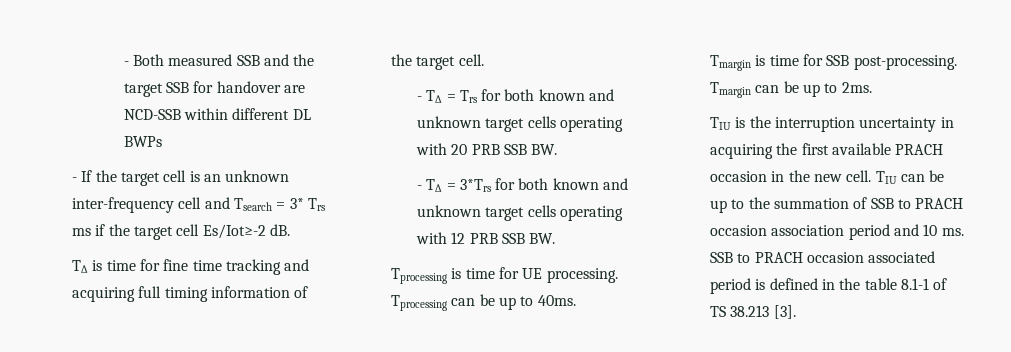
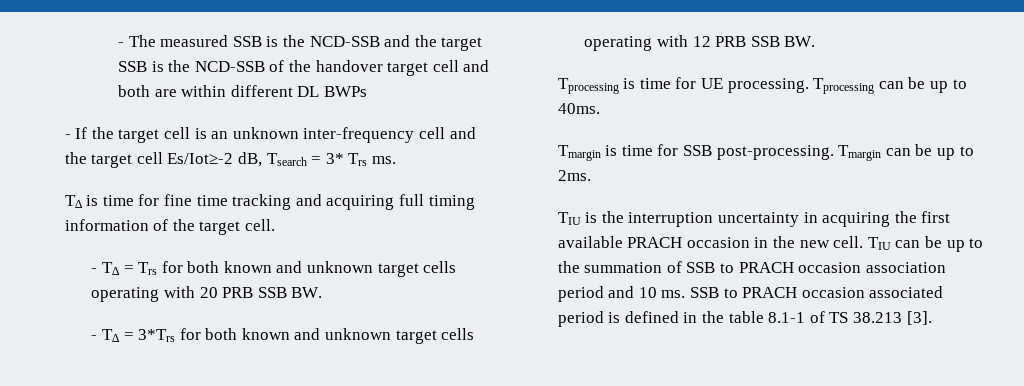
[123,54,165,66] - Both -> [117,35,156,47] - The
(260, 60) none -> [266,35,380,47] is the NCD-SSB
[193,81,306,93] [123,109,181,120] for handover are NCD-SSB -> [151,60,490,76] [117,85,177,97] is the NCD-SSB of the handover target cell and both are
[233,198,325,211] [71,224,290,240] Tsearch = 3* Trs ms if the target cell Es/Iot≥-2 dB. -> [64,152,396,168] the target cell Es/Iot≥-2 dB, Tsearch = 3* Trs ms.

